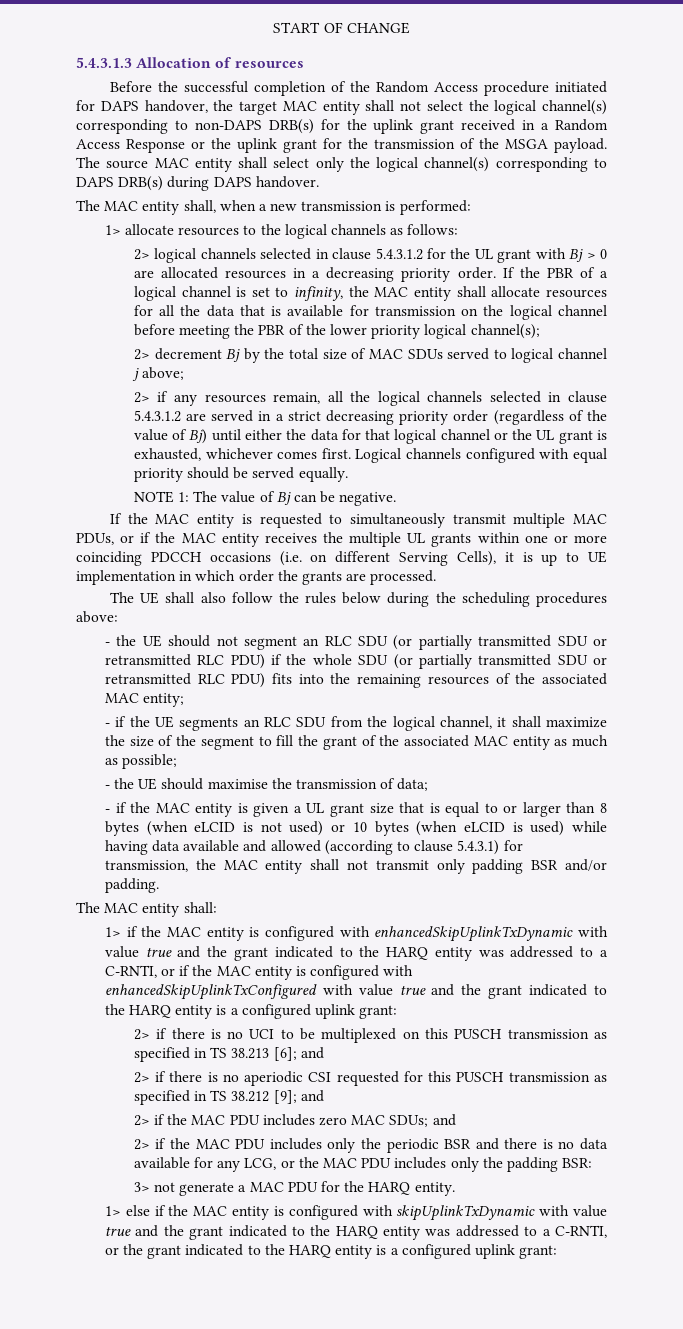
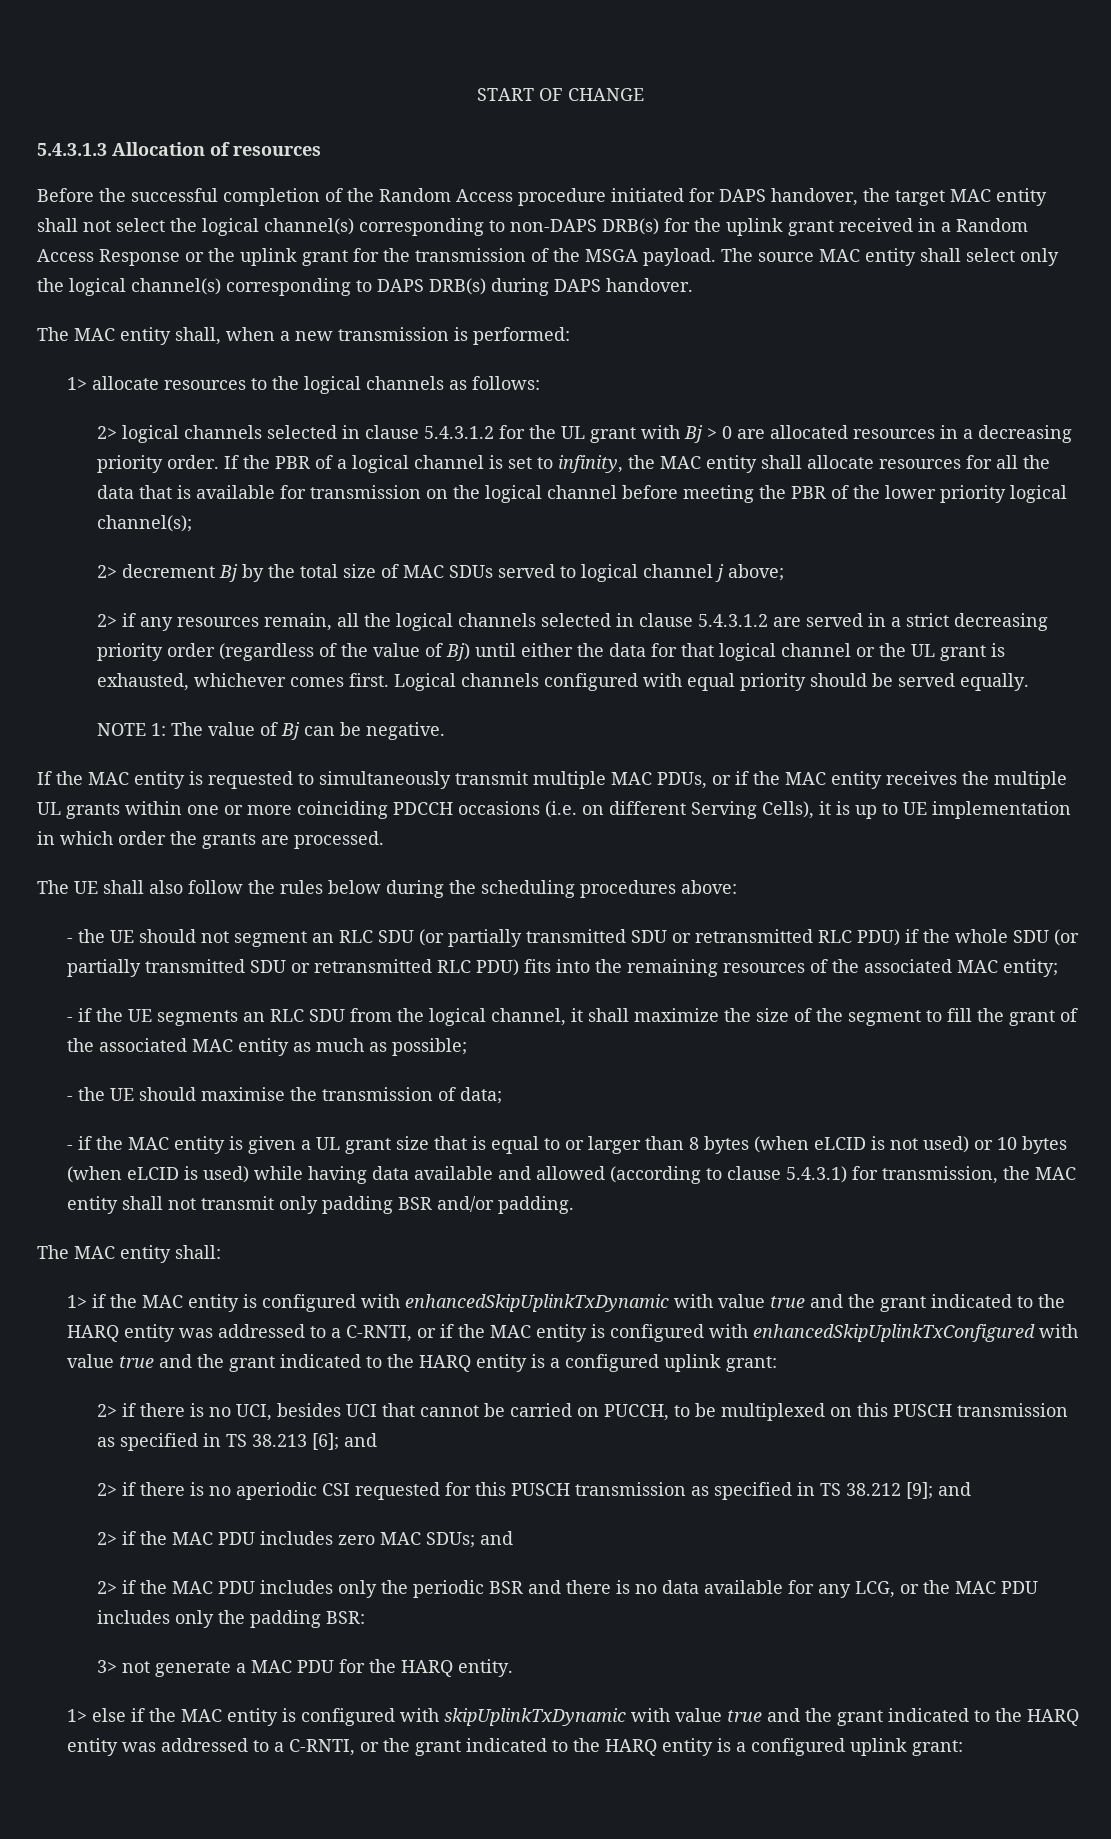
[249,1029,275,1039] UCI -> [235,1403,669,1421] UCI, besides UCI that cannot be carried on PUCCH,

